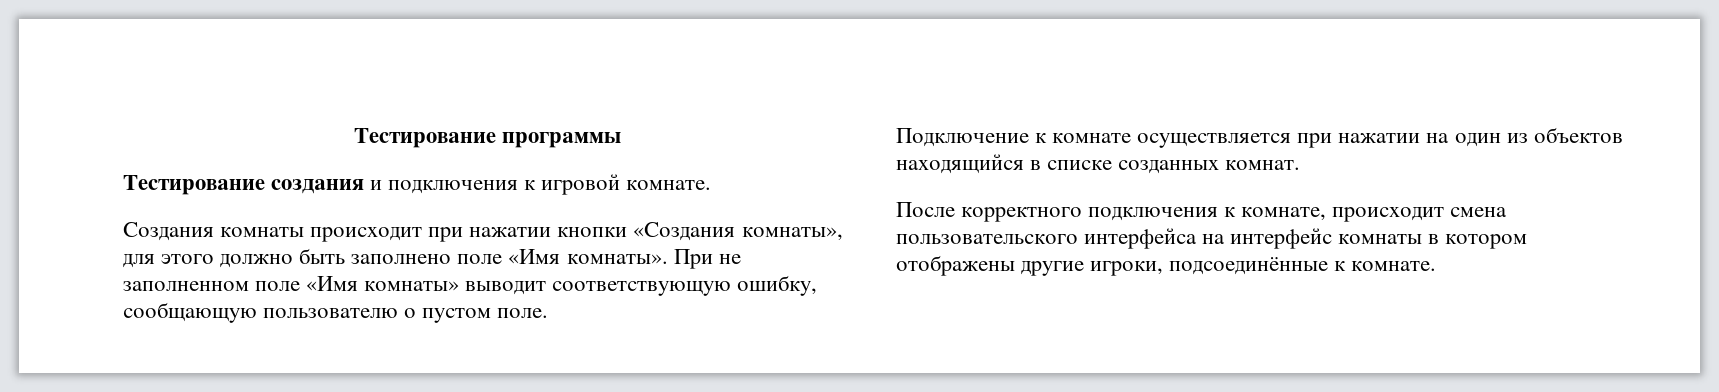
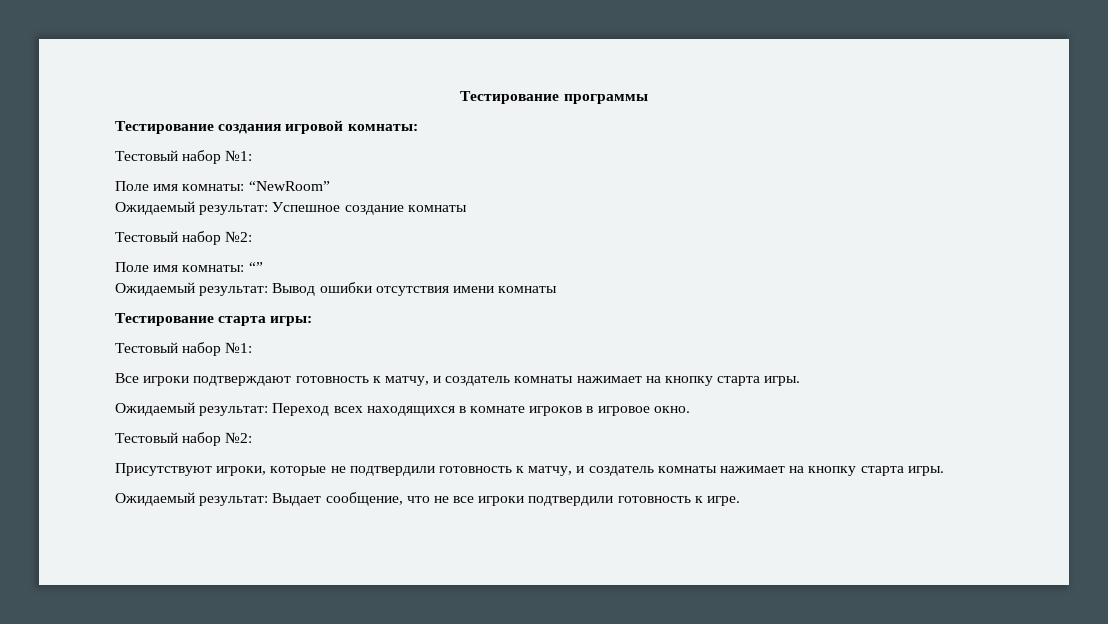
[370,174,712,195] [123,222,843,242] [123,248,741,269] [123,275,818,296] [123,302,549,323] [896,127,1623,148] [896,154,1301,174] [896,202,1508,222] [896,228,1528,249] [896,255,1437,276] и подключения к игровой комнате. // Создания комнаты происходит при нажатии кнопки «Создания комнаты», для этого должно быть заполнено поле «Имя комнаты». При не заполненном поле «Имя комнаты» выводит соответствующую ошибку, сообщающую пользователю о пустом поле. // Подключение к комнате осуществляется при нажатии на один из объектов находящийся в списке созданных комнат. // После корректного подключения к комнате, происходит смена пользовательского интерфейса на интерфейс комнаты в котором отображены другие игроки, подсоединённые к комнате. -> [285,120,418,134] [115,150,253,164] [115,181,330,191] [115,201,467,215] [115,231,253,245] [115,262,263,272] [115,282,558,296] [115,313,313,326] [115,342,253,356] [115,373,801,386] [115,402,690,416] [115,432,253,446] [115,463,944,476] [115,492,741,506] игровой комнаты: // Тестовый набор №1: // Поле имя комнаты: “NewRoom” // Ожидаемый результат: Успешное создание комнаты // Тестовый набор №2: // Поле имя комнаты: “” // Ожидаемый результат: Вывод ошибки отсутствия имени комнаты // Тестирование старта игры: // Тестовый набор №1: // Все игроки подтверждают готовность к матчу, и создатель комнаты нажимает на кнопку старта игры. // Ожидаемый результат: Переход всех находящихся в комнате игроков в игровое окно. // Тестовый набор №2: // Присутствуют игроки, которые не подтвердили готовность к матчу, и создатель комнаты нажимает на кнопку старта игры. // Ожидаемый результат: Выдает сообщение, что не все игроки подтвердили готовность к игре.

